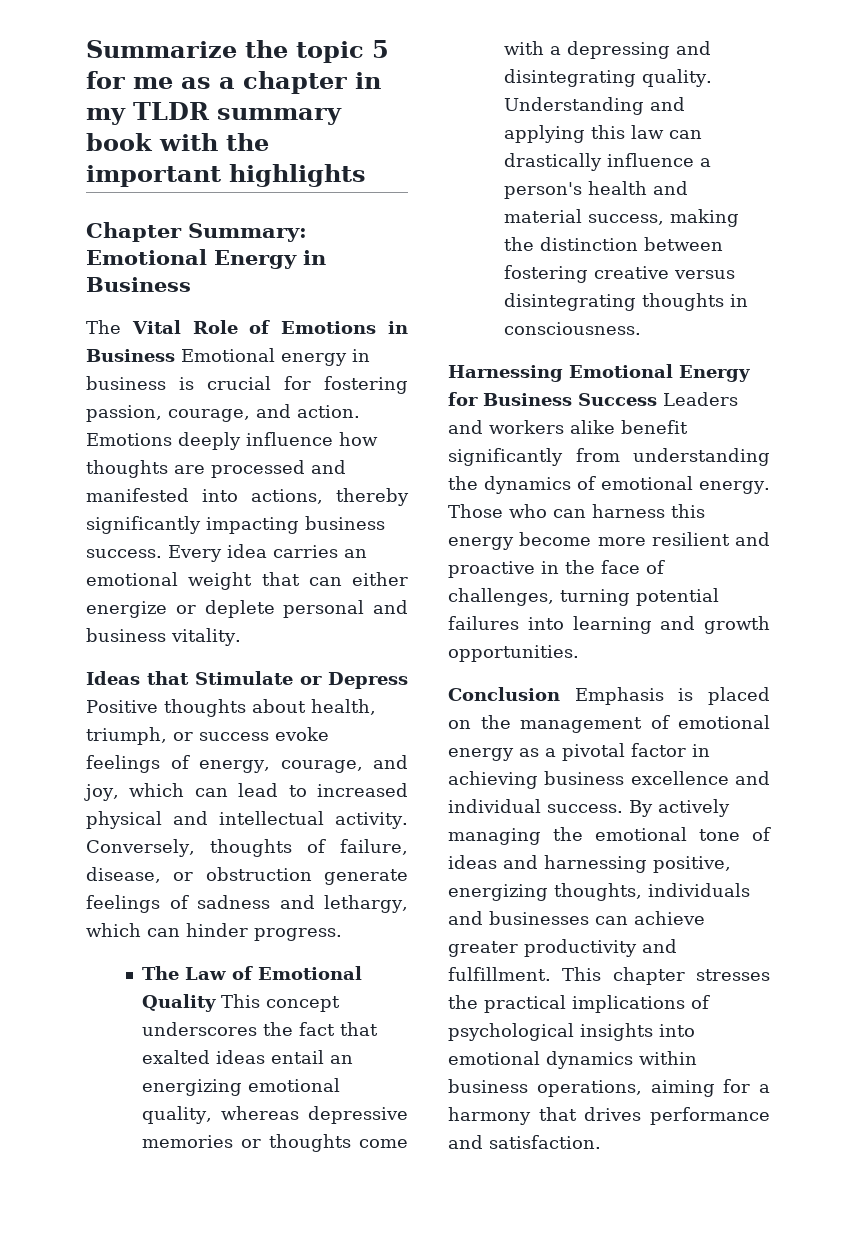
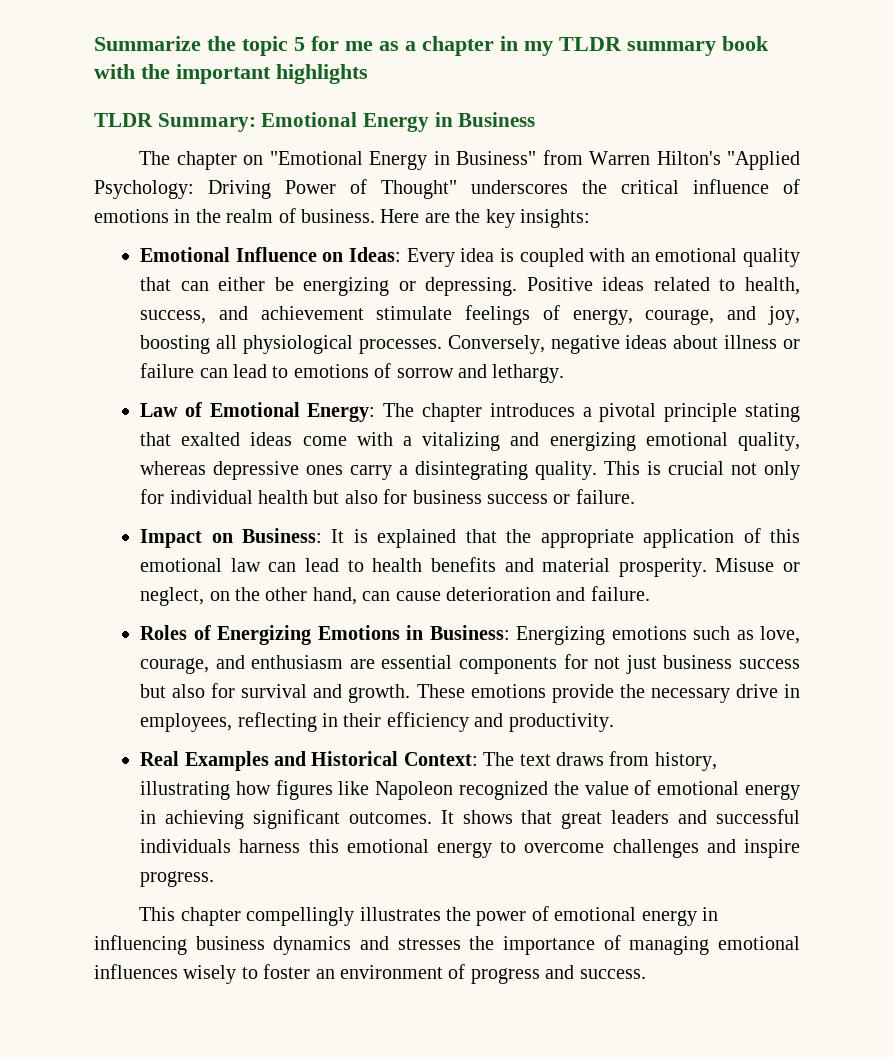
[86,222,182,242] Chapter -> [94,113,153,127] TLDR
[131,320,409,334] [86,348,370,366] [86,376,408,394] [86,404,360,422] [86,432,378,450] [86,460,346,478] [86,488,409,506] [86,516,385,534] [86,544,338,562] Vital Role of Emotions in Business Emotional energy in business is crucial for fostering passion, courage, and action. Emotions deeply influence how thoughts are processed and manifested into actions, thereby significantly impacting business success. Every idea carries -> [176,150,800,170] [94,179,800,199] [94,208,590,228] [140,247,626,267] chapter on "Emotional Energy in Business" from Warren Hilton's "Applied Psychology: Driving Power of Thought" underscores the critical influence of emotions in the realm of business. Here are the key insights: // Emotional Influence on Ideas: Every idea is coupled with
[188,572,253,590] weight -> [743,248,800,267] quality
[86,600,408,618] [86,628,241,646] [86,671,408,689] [86,699,376,717] [86,727,329,745] energize or deplete personal and business vitality. // Ideas that Stimulate or Depress Positive thoughts about health, triumph, or success evoke -> [274,277,801,296] [140,306,453,324] be energizing or depressing. Positive ideas related to health, success, and achievement stimulate
[129,783,408,797] [86,811,409,829] [86,839,408,857] [86,867,408,885] [86,895,409,913] [86,923,342,941] [141,966,362,980] [141,994,340,1012] [141,1022,378,1036] [141,1050,353,1064] which can lead to increased physical and intellectual activity. Conversely, thoughts of failure, disease, or obstruction generate feelings of sadness and lethargy, which can hinder progress. // The Law of Emotional Quality This concept underscores the fact that exalted ideas entail an -> [140,335,800,354] [140,363,565,383] [140,402,800,422] [140,432,540,451] boosting all physiological processes. Conversely, negative ideas about illness or failure can lead to emotions of sorrow and lethargy. // Law of Emotional Energy: The chapter introduces a pivotal principle stating that exalted ideas come with a vitalizing and
[141,1134,408,1152] [503,41,711,59] [503,69,712,87] [503,97,685,115] [503,125,702,143] [503,153,711,171] [503,181,688,199] [503,209,739,227] [503,237,723,251] [503,265,735,283] [503,293,748,311] [503,322,641,335] [448,364,750,382] [448,392,738,406] [448,420,688,434] [448,448,770,466] [448,476,771,494] [448,504,705,518] [448,532,770,550] [448,560,665,578] [448,588,719,606] [448,616,770,634] [448,645,579,662] [448,687,770,705] [448,715,770,733] [448,743,710,761] [448,771,770,789] [448,799,730,817] [448,827,771,845] [448,855,731,873] [448,883,750,901] [448,911,705,925] [448,939,677,957] [448,967,770,985] [448,995,710,1013] [448,1023,695,1041] [448,1051,697,1069] [448,1079,770,1097] [448,1107,770,1125] [448,1135,601,1149] memories or thoughts come with a depressing and disintegrating quality. Understanding and applying this law can drastically influence a person's health and material success, making the distinction between fostering creative versus disintegrating thoughts in consciousness. // Harnessing Emotional Energy for Business Success Leaders and workers alike benefit significantly from understanding the dynamics of emotional energy. Those who can harness this energy become more resilient and proactive in the face of challenges, turning potential failures into learning and growth opportunities. // Conclusion Emphasis is placed on the management of emotional energy as a pivotal factor in achieving business excellence and individual success. By actively managing the emotional tone of ideas and harnessing positive, energizing thoughts, individuals and businesses can achieve greater productivity and fulfillment. This chapter stresses the practical implications of psychological insights into emotional dynamics within business operations, aiming for a harmony that drives performance and satisfaction. -> [306,461,800,480] [140,489,635,504] [140,528,801,548] [140,557,800,577] [140,586,650,606] [140,625,801,645] [140,654,801,674] [140,683,800,703] [140,712,614,732] [140,751,717,771] [140,780,800,800] [140,809,800,829] [140,839,801,858] [140,871,215,887] [139,906,718,926] [94,935,800,955] [94,964,646,984] ones carry a disintegrating quality. This is crucial not only for individual health but also for business success or failure. // Impact on Business: It is explained that the appropriate application of this emotional law can lead to health benefits and material prosperity. Misuse or neglect, on the other hand, can cause deterioration and failure. // Roles of Energizing Emotions in Business: Energizing emotions such as love, courage, and enthusiasm are essential components for not just business success but also for survival and growth. These emotions provide the necessary drive in employees, reflecting in their efficiency and productivity. // Real Examples and Historical Context: The text draws from history, illustrating how figures like Napoleon recognized the value of emotional energy in achieving significant outcomes. It shows that great leaders and successful individuals harness this emotional energy to overcome challenges and inspire progress. // This chapter compellingly illustrates the power of emotional energy in influencing business dynamics and stresses the importance of managing emotional influences wisely to foster an environment of progress and success.

